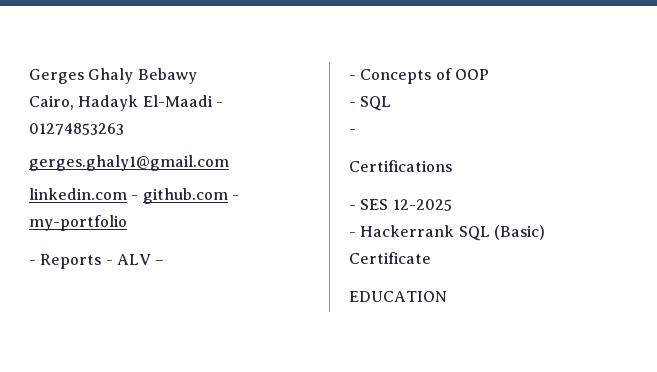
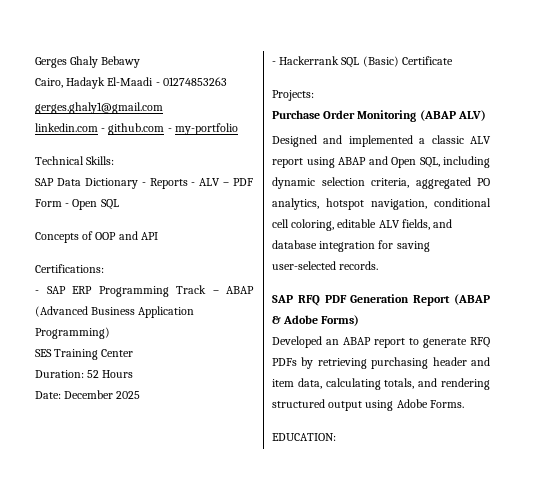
(127, 223) none -> [35,156,115,165] [35,178,138,189] Technical Skills: // SAP Data Dictionary
[349,68,489,84] [349,96,392,111] [349,129,356,134] [349,160,452,172] [349,199,452,211] // - Concepts of OOP // - SQL // - // Certifications // - SES 12-2025 -> [233,178,253,186] [35,199,119,210] [35,231,158,243] [35,264,104,273] [35,285,254,297] [35,306,195,318] [35,327,110,339] [35,349,134,360] [35,370,134,378] [35,390,141,399] PDF Form - Open SQL // Concepts of OOP and API // Certifications: // - SAP ERP Programming Track – ABAP (Advanced Business Application Programming) // SES Training Center // Duration: 52 Hours // Date: December 2025
[349,291,447,302] EDUCATION -> [272,90,314,101] [272,110,486,122] [272,135,491,147] [272,156,490,168] [272,177,490,189] [272,198,491,210] [272,219,453,231] [272,240,430,252] [272,261,379,270] [272,294,490,306] [272,315,360,326] [272,336,490,348] [272,357,490,369] [272,378,490,390] [272,399,464,411] [272,433,336,441] Projects: // Purchase Order Monitoring (ABAP ALV) // Designed and implemented a classic ALV report using ABAP and Open SQL, including dynamic selection criteria, aggregated PO analytics, hotspot navigation, conditional cell coloring, editable ALV fields, and database integration for saving user-selected records. // SAP RFQ PDF Generation Report (ABAP & Adobe Forms) // Developed an ABAP report to generate RFQ PDFs by retrieving purchasing header and item data, calculating totals, and rendering structured output using Adobe Forms. // EDUCATION:

